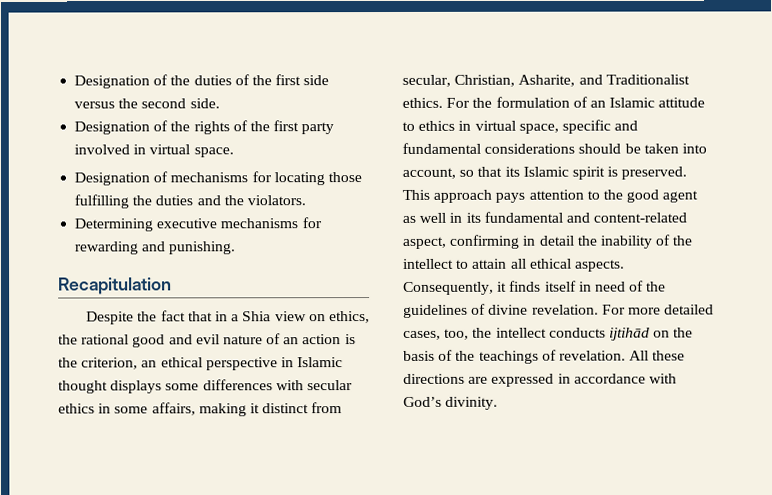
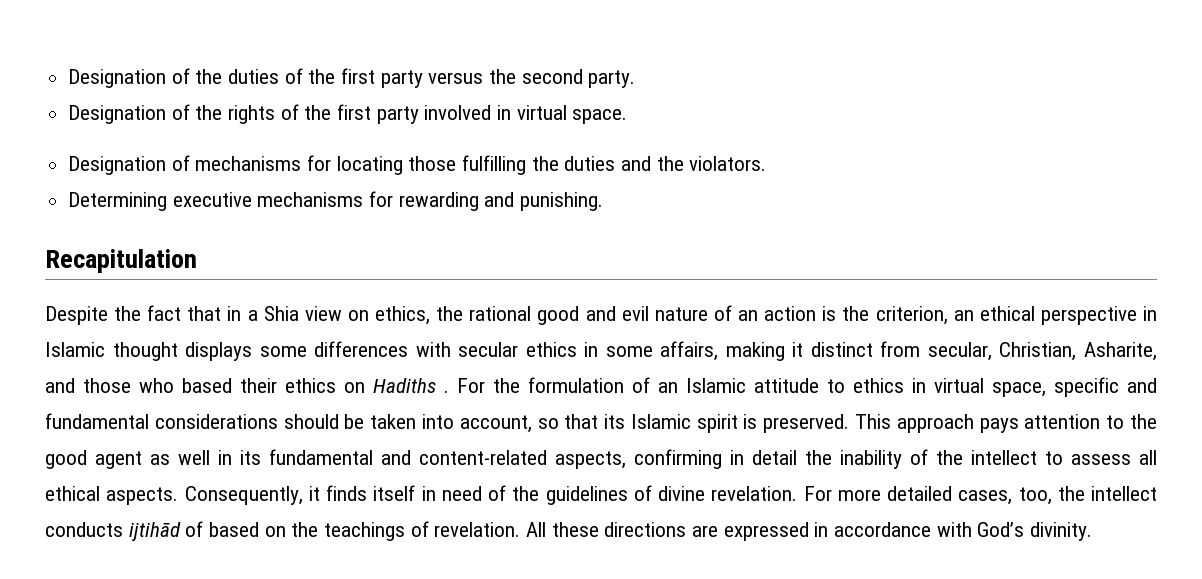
[303,75,330,86] side -> [380,70,423,88] party
[189,98,220,109] side. -> [588,70,636,88] party.
[605,74,690,85] [402,97,443,108] Traditionalist ethics. -> [83,378,449,393] those who based their ethics on Hadiths .
[402,236,447,249] aspect, -> [555,451,626,469] aspects,
[472,258,508,269] attain -> [1071,454,1131,465] assess
[653,327,694,338] [403,349,454,361] on the basis of -> [185,521,286,537] of based on

